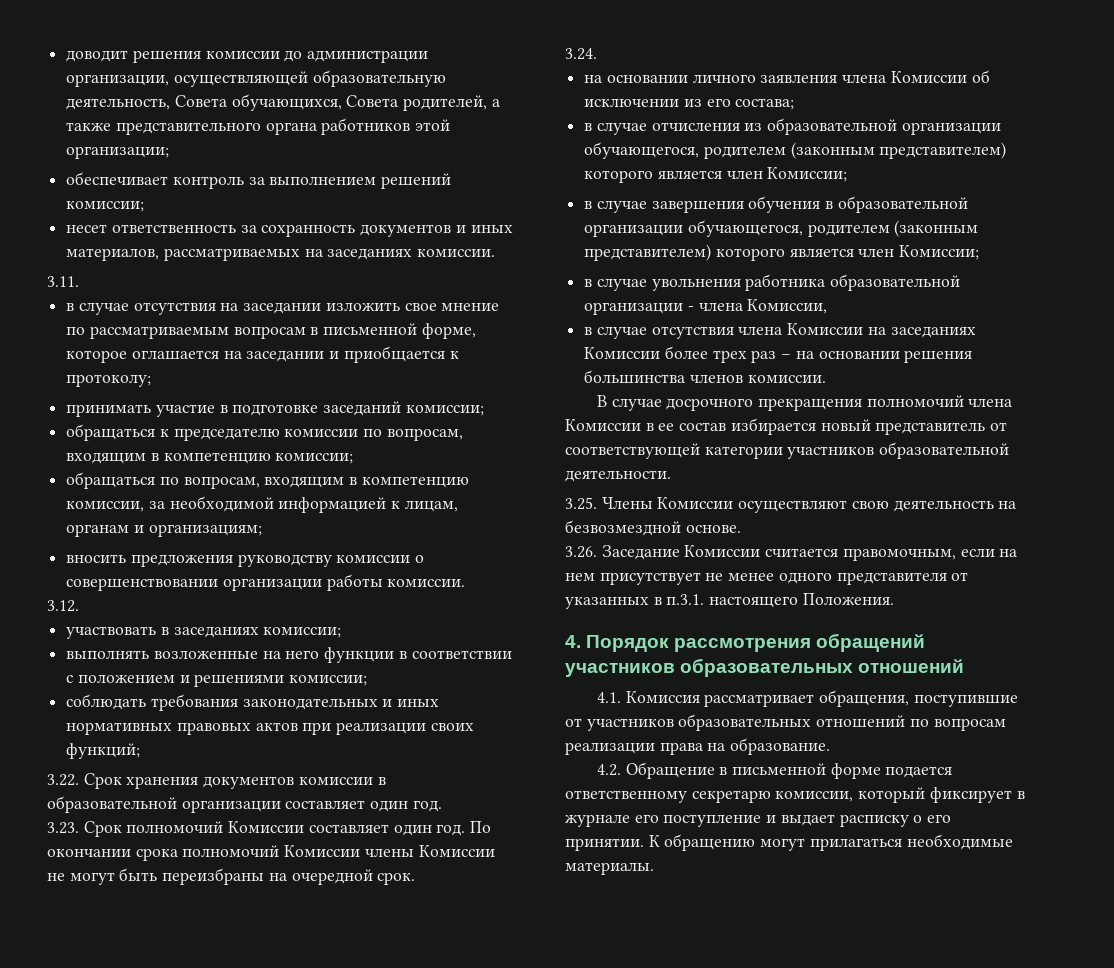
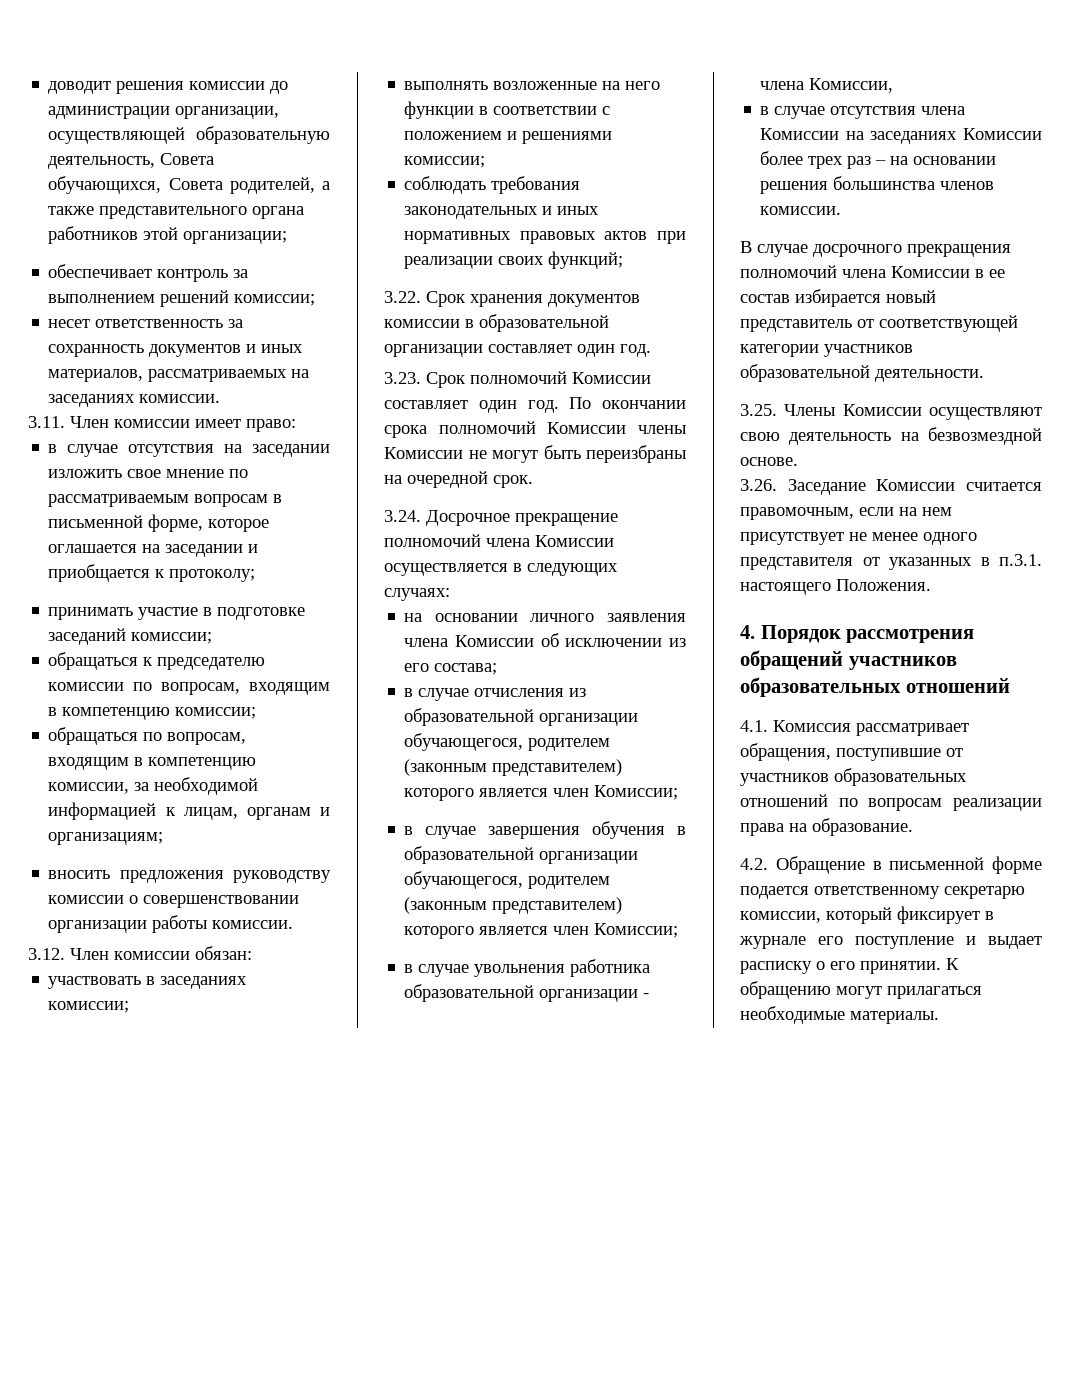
(79, 281) none -> [70,416,296,432] Член комиссии имеет право:
(79, 606) none -> [70,946,252,960] Член комиссии обязан:
(597, 54) none -> [426,510,618,526] [384,534,614,547] [384,563,618,576] [384,588,450,601] Досрочное прекращение полномочий члена Комиссии осуществляется в следующих случаях:

